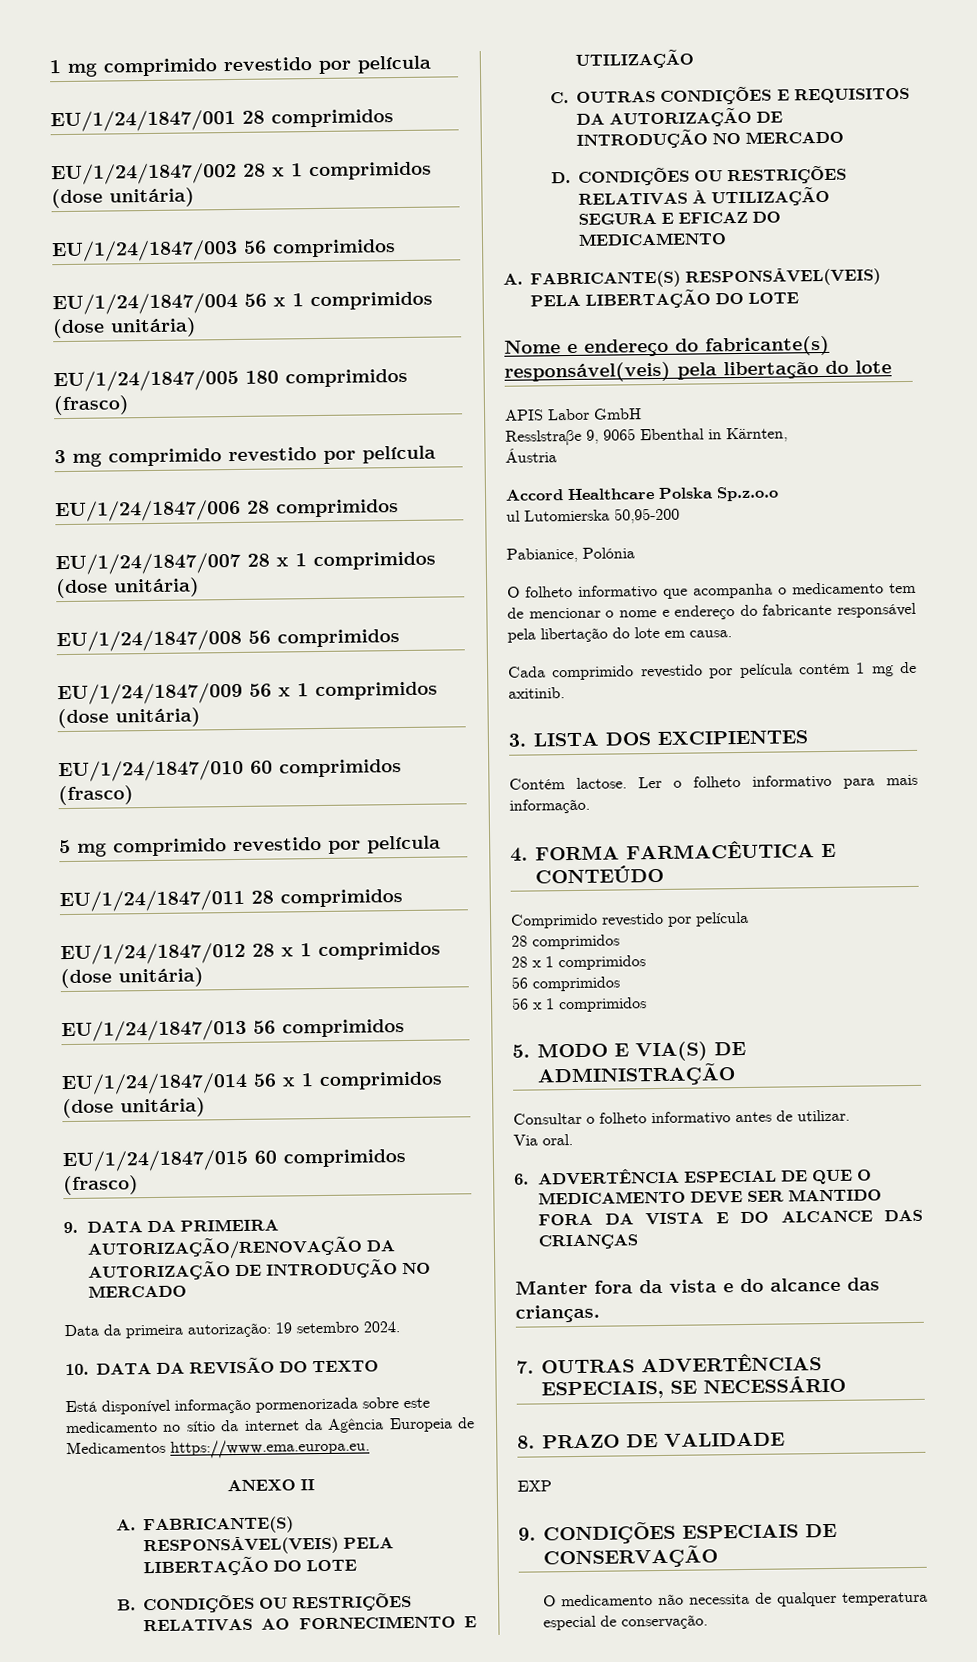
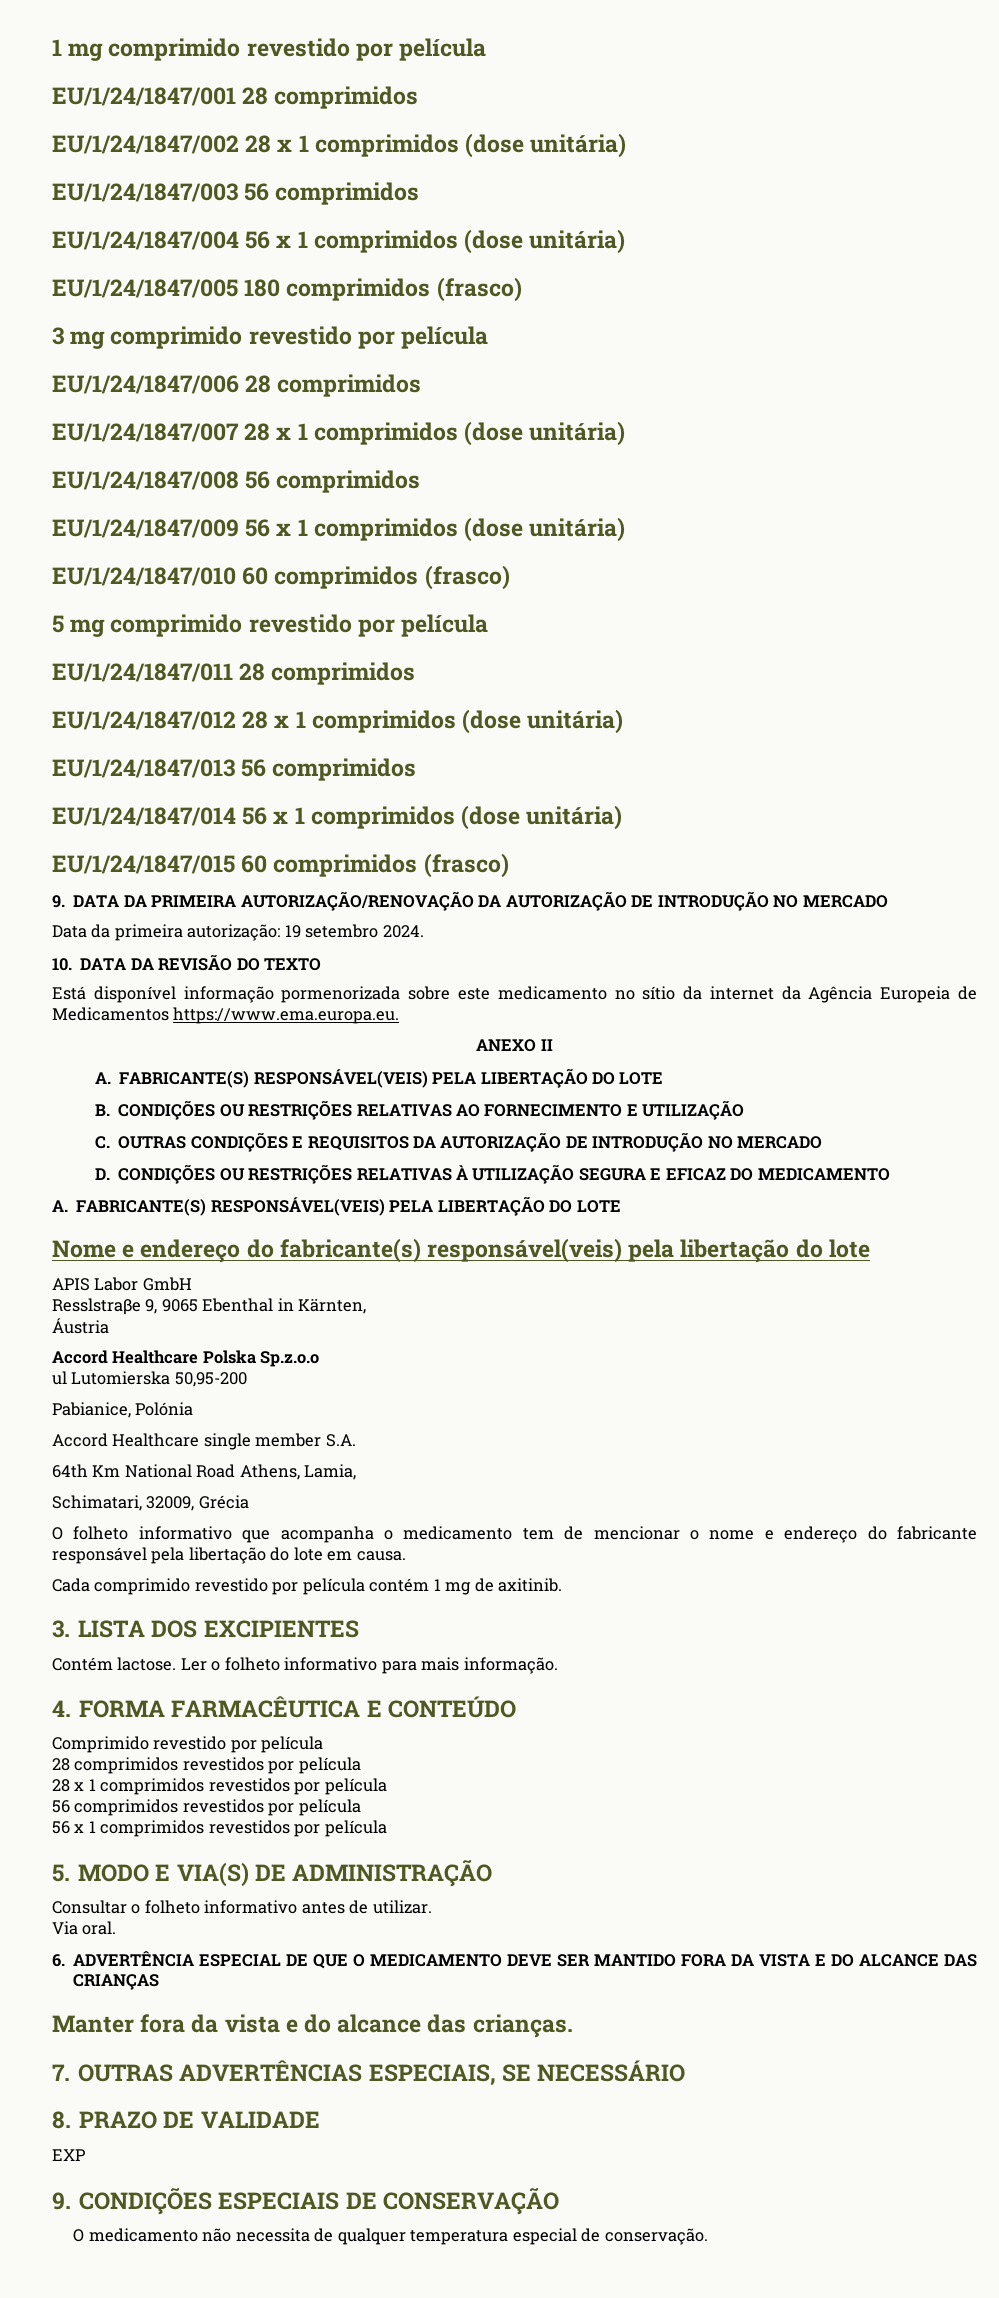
(635, 553) none -> [52,1433,356,1450] [52,1464,357,1480] [52,1495,249,1511] // Accord Healthcare single member S.A. // 64th Km National Road Athens, Lamia, // Schimatari, 32009, Grécia
[511,955,646,971] [511,976,620,992] [511,997,647,1013] // 28 x 1 comprimidos // 56 comprimidos // 56 x 1 comprimidos -> [182,1757,361,1774] [52,1778,387,1795] [52,1799,361,1816] [52,1820,387,1837] revestidos por película // 28 x 1 comprimidos revestidos por película // 56 comprimidos revestidos por película // 56 x 1 comprimidos revestidos por película

